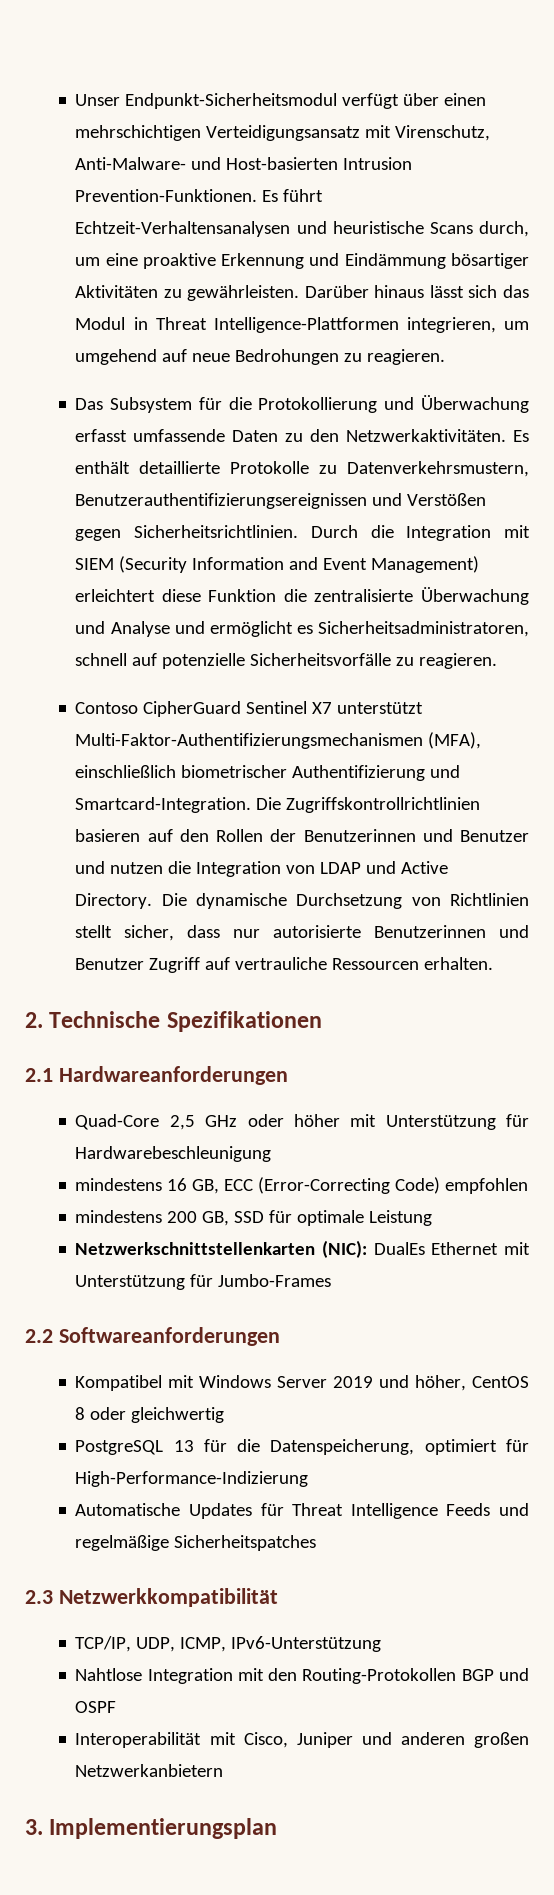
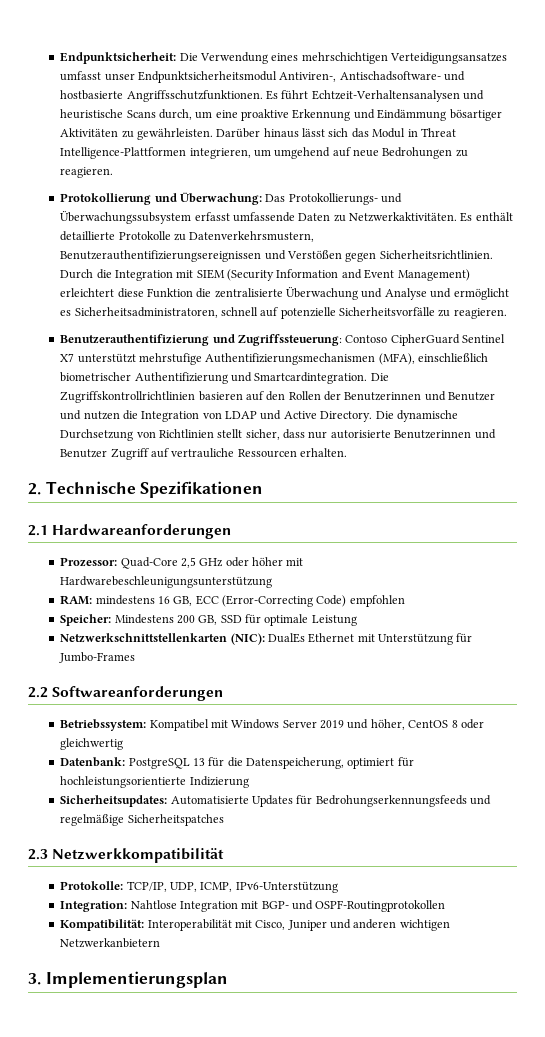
[75,93,487,109] [75,125,491,141] [75,157,413,170] [75,189,258,202] Unser Endpunkt-Sicherheitsmodul verfügt über einen mehrschichtigen Verteidigungsansatz mit Virenschutz, Anti-Malware- und Host-basierten Intrusion Prevention-Funktionen. -> [60,52,507,64] [60,71,465,83] [60,90,263,102] Endpunktsicherheit: Die Verwendung eines mehrschichtigen Verteidigungsansatzes umfasst unser Endpunktsicherheitsmodul Antiviren-, Antischadsoftware- und hostbasierte Angriffsschutzfunktionen.
[75,395,529,413] Das Subsystem für die Protokollierung und Überwachung -> [60,192,402,205] [60,211,192,224] Protokollierung und Überwachung: Das Protokollierungs- und Überwachungssubsystem
[310,429,340,442] den -> (346, 218) none
(498, 661) none -> [60,334,342,346] Benutzerauthentifizierung und Zugriffssteuerung:
[75,733,424,749] Multi-Faktor-Authentifizierungsmechanismen -> [138,353,376,365] mehrstufige Authentifizierungsmechanismen
[75,797,252,813] Smartcard-Integration. -> [254,372,368,384] Smartcardintegration.
(288, 1075) none -> [60,557,118,567] Prozessor:
[385,1114,530,1130] [75,1146,272,1162] Unterstützung für Hardwarebeschleunigung // -> [60,576,273,588] [60,595,93,605] Hardwarebeschleunigungsunterstützung // RAM:
[75,1210,163,1223] mindestens -> [60,614,174,626] Speicher: Mindestens
(280, 1336) none -> [60,719,147,731] Betriebssystem:
(225, 1415) none -> [60,757,126,767] Datenbank:
[75,1471,309,1487] [75,1503,491,1519] High-Performance-Indizierung // Automatische Updates für Threat Intelligence Feeds -> [60,776,249,788] [60,795,467,807] hochleistungsorientierte Indizierung // Sicherheitsupdates: Automatisierte Updates für Bedrohungserkennungsfeeds
(278, 1597) none -> [60,881,124,890] Protokolle:
(382, 1644) none -> [60,901,128,912] Integration:
[268,1668,529,1684] [75,1701,117,1713] den Routing-Protokollen BGP und OSPF // -> [261,900,446,912] [60,919,145,931] BGP- und OSPF-Routingprotokollen // Kompatibilität:
[474,1732,530,1748] großen -> [399,919,450,931] wichtigen

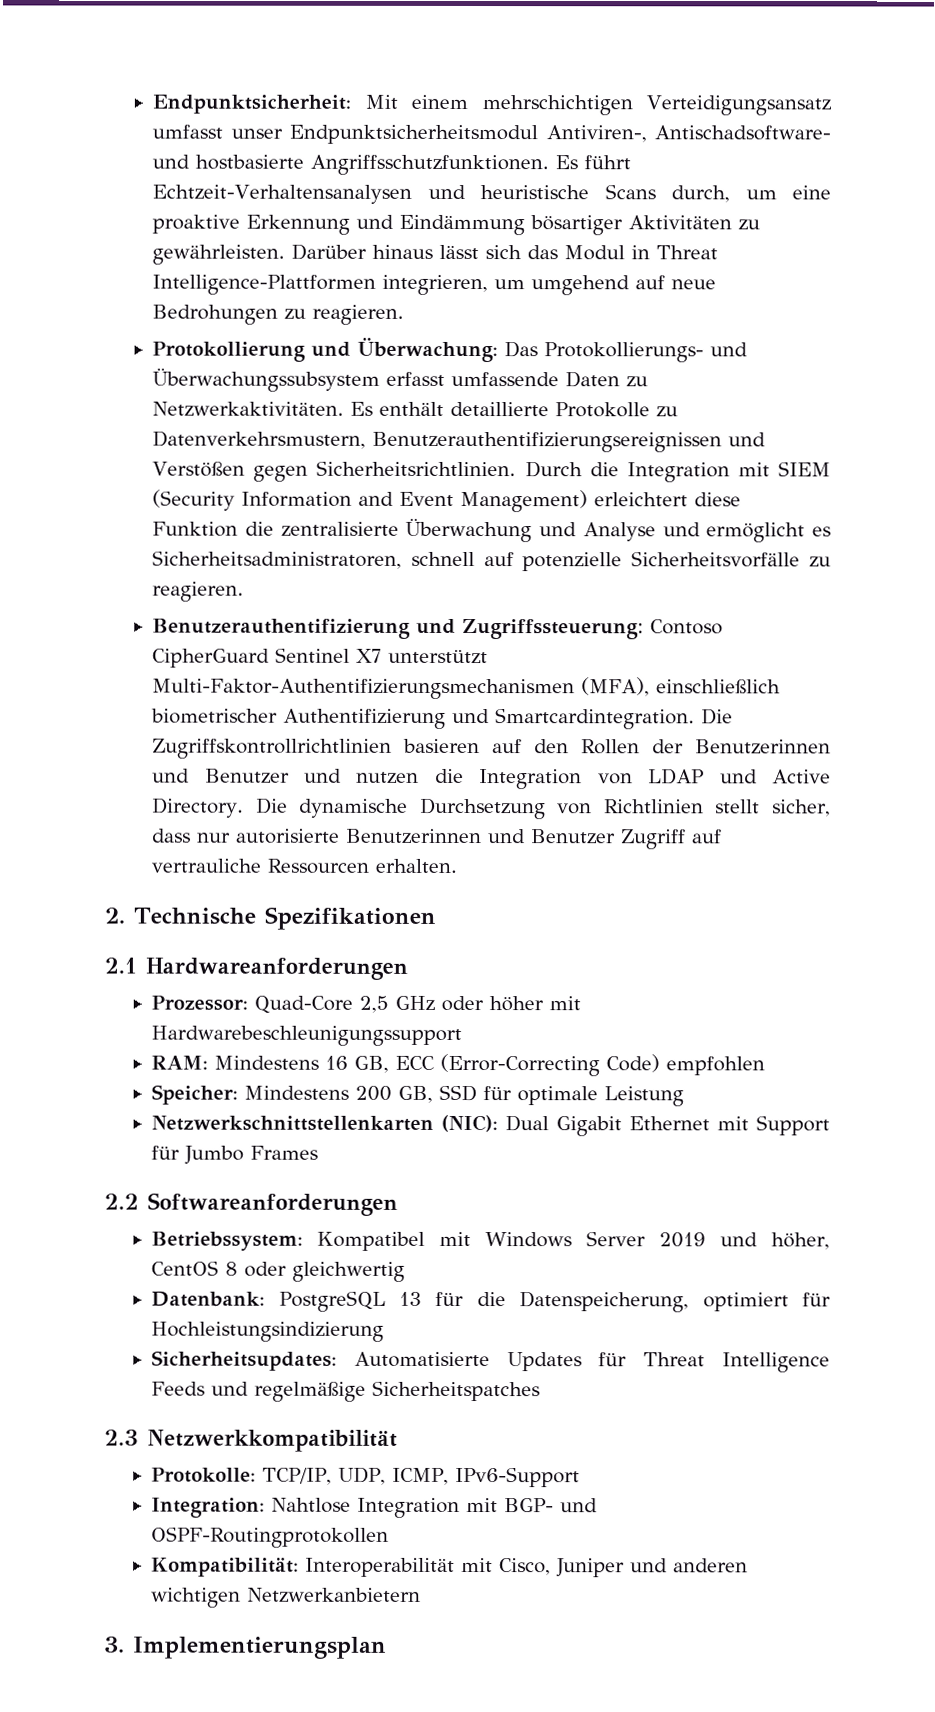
[179,52,507,64] Die Verwendung eines mehrschichtigen Verteidigungsansatzes -> [364,94,832,116] Mit einem mehrschichtigen Verteidigungsansatz
[138,353,376,365] mehrstufige Authentifizierungsmechanismen -> [152,678,576,700] Multi-Faktor-Authentifizierungsmechanismen
[60,576,273,588] Hardwarebeschleunigungsunterstützung -> [151,1025,463,1046] Hardwarebeschleunigungssupport
[95,595,155,605] mindestens -> [214,1055,320,1070] Mindestens
[267,633,473,645] [59,652,136,663] DualEs Ethernet mit Unterstützung für Jumbo-Frames -> [505,1115,831,1137] [151,1145,319,1165] Dual Gigabit Ethernet mit Support für Jumbo Frames
[60,776,249,788] hochleistungsorientierte Indizierung -> [151,1321,385,1342] Hochleistungsindizierung
[315,795,467,807] Bedrohungserkennungsfeeds -> [643,1352,831,1373] [151,1381,206,1396] Threat Intelligence Feeds
[235,881,338,893] IPv6-Unterstützung -> [455,1466,581,1488] IPv6-Support

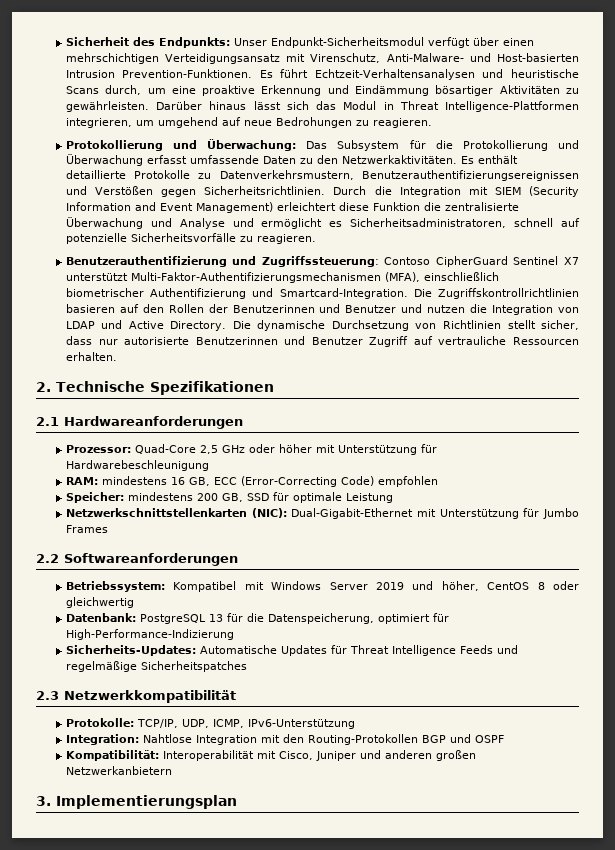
[152,94,832,116] [152,124,832,145] [152,154,550,176] Endpunktsicherheit: Mit einem mehrschichtigen Verteidigungsansatz umfasst unser Endpunktsicherheitsmodul Antiviren-, Antischadsoftware- und hostbasierte Angriffsschutzfunktionen. -> [65,37,534,48] [65,53,579,64] [65,69,253,78] Sicherheit des Endpunkts: Unser Endpunkt-Sicherheitsmodul verfügt über einen mehrschichtigen Verteidigungsansatz mit Virenschutz, Anti-Malware- und Host-basierten Intrusion Prevention-Funktionen.
[544,342,749,363] [152,368,381,392] Protokollierungs- und Überwachungssubsystem -> [337,140,580,151] [65,154,143,166] Subsystem für die Protokollierung und Überwachung
(649, 382) none -> [316,155,338,164] den
[495,708,696,730] Smartcardintegration. -> [279,288,408,299] Smartcard-Integration.
[151,1025,463,1046] Hardwarebeschleunigungssupport -> [337,444,437,455] [65,460,209,471] Unterstützung für Hardwarebeschleunigung
[214,1055,320,1070] Mindestens -> [101,476,167,485] mindestens
[244,1085,350,1100] Mindestens -> [127,492,193,501] mindestens
[505,1115,831,1137] Dual Gigabit Ethernet mit Support -> [291,508,519,519] Dual-Gigabit-Ethernet mit Unterstützung
[151,1321,385,1342] [151,1350,490,1371] Hochleistungsindizierung // Sicherheitsupdates: Automatisierte -> [65,629,234,640] [65,645,277,656] High-Performance-Indizierung // Sicherheits-Updates: Automatische
[455,1466,581,1488] IPv6-Support -> [247,719,355,729] IPv6-Unterstützung
[504,1498,599,1513] [151,1526,390,1548] BGP- und OSPF-Routingprotokollen -> [282,734,504,745] den Routing-Protokollen BGP und OSPF
[151,1587,242,1608] wichtigen -> [435,750,476,761] großen

